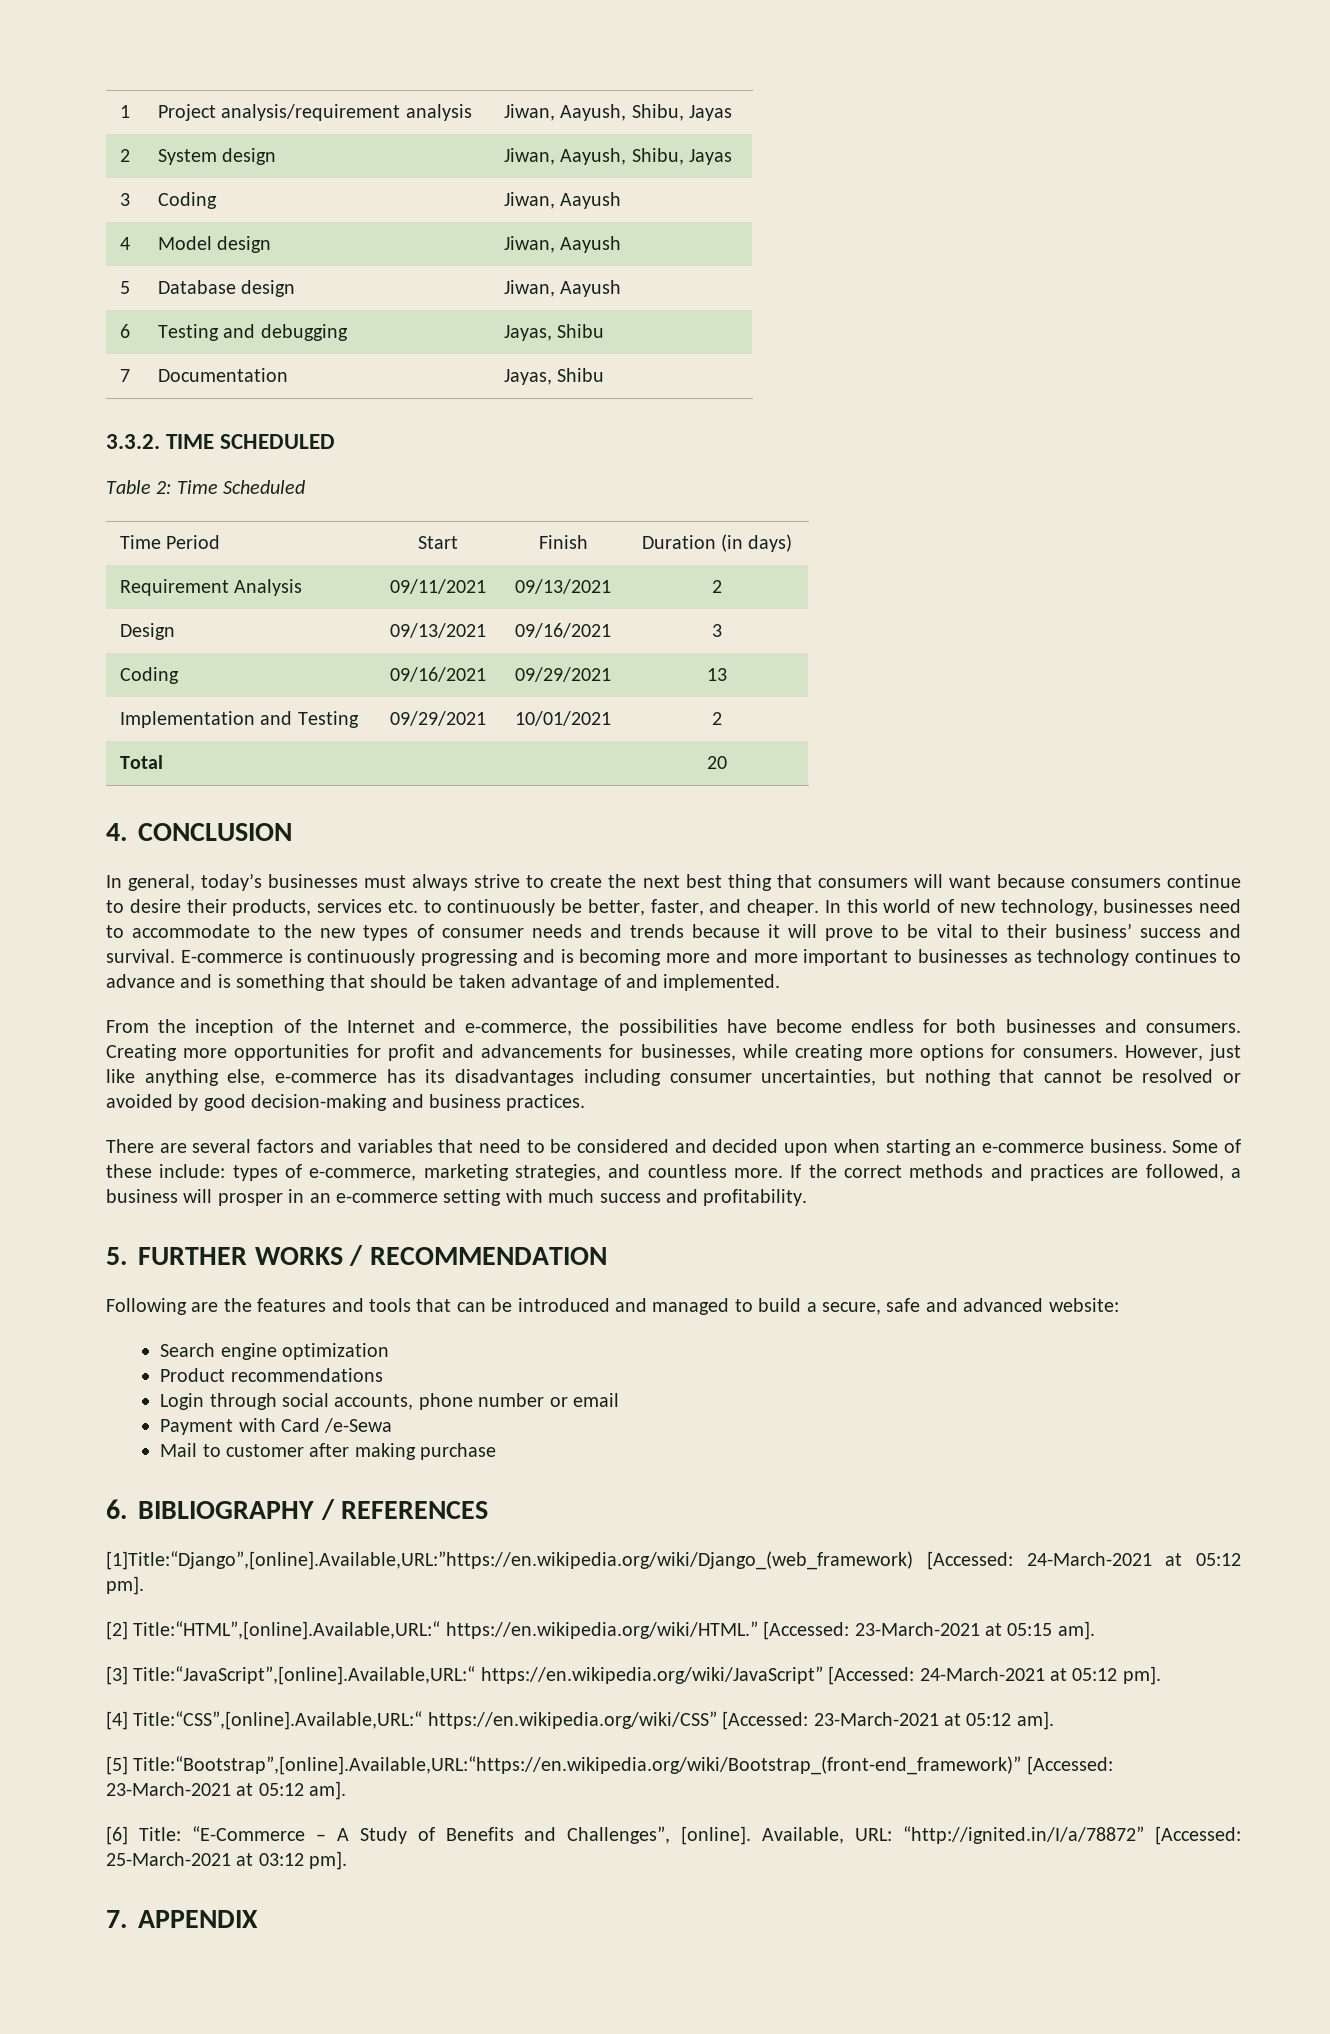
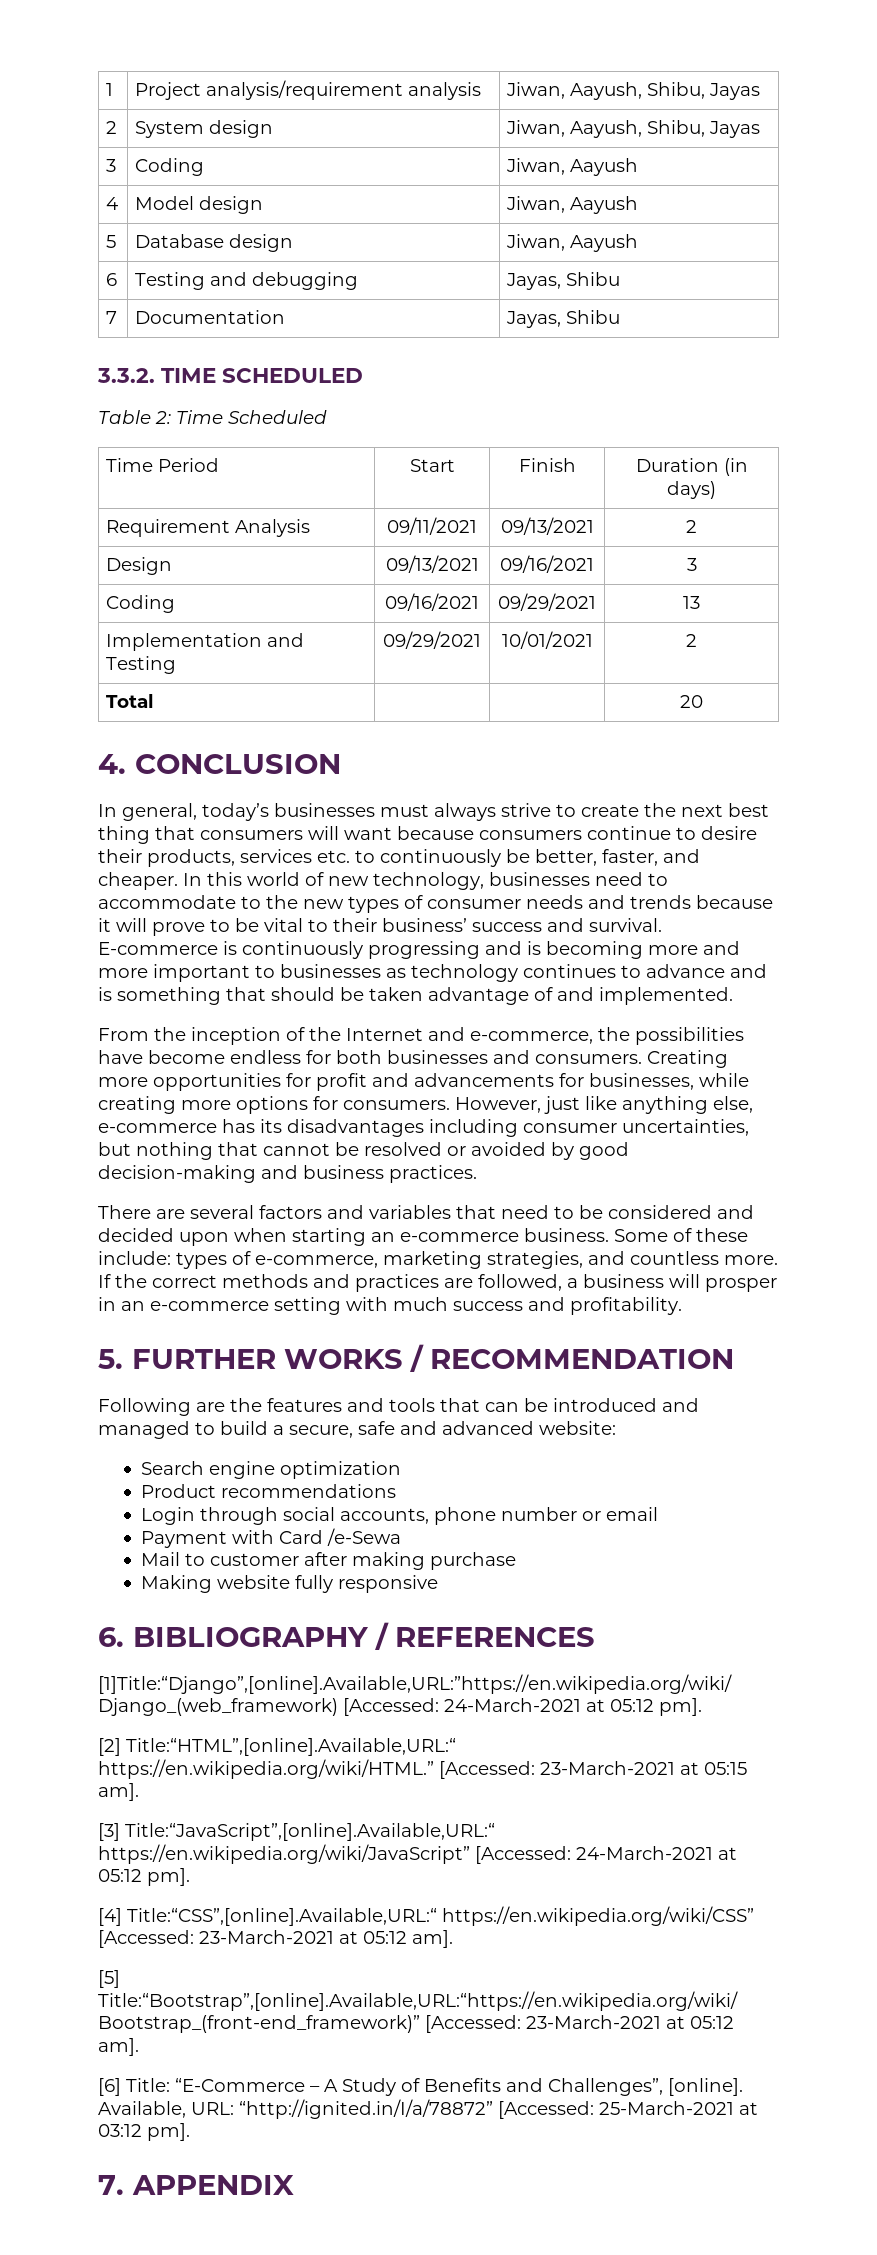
(497, 1451) none -> [140,1575,438,1593] // Making website fully responsive

